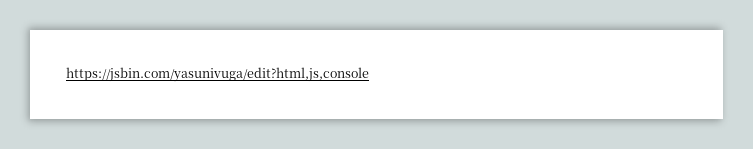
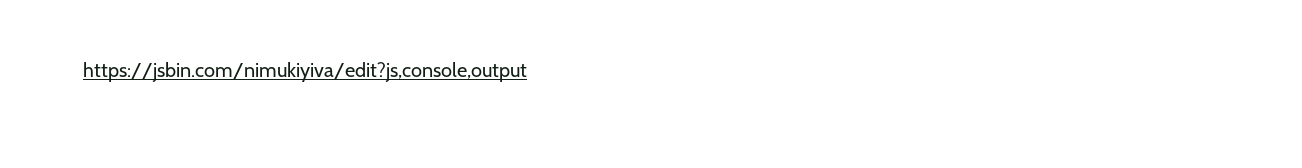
[66,67,369,82] https://jsbin.com/yasunivuga/edit?html,js,console -> [83,62,527,82] https://jsbin.com/nimukiyiva/edit?js,console,output

